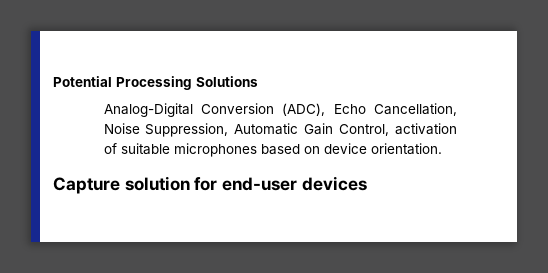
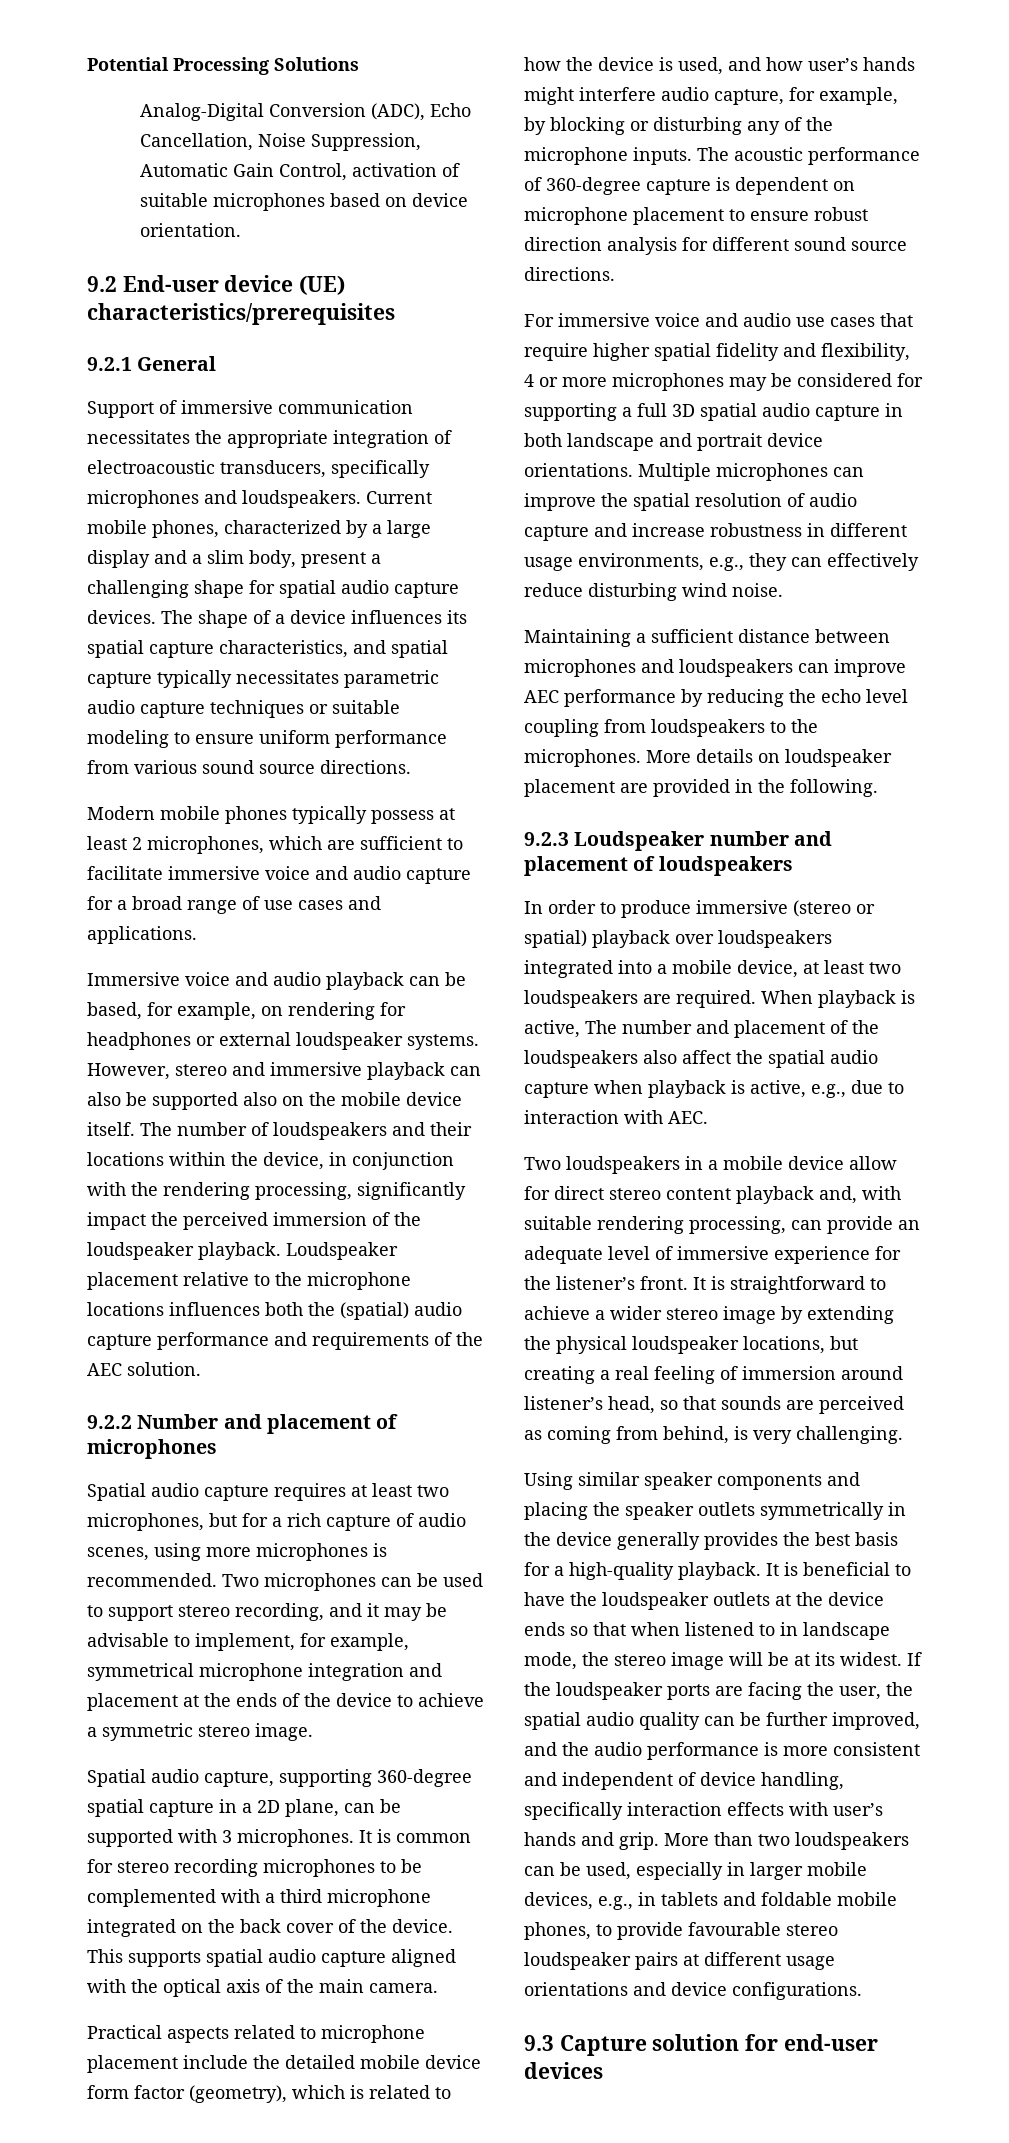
(442, 149) none -> [87,275,346,295] [87,303,395,325] [87,356,217,371] [87,400,413,418] [87,430,452,448] [87,460,430,478] [87,490,432,508] [87,520,431,538] [87,550,381,568] [87,580,459,598] [87,610,467,628] [87,640,448,658] [87,670,439,688] [87,700,400,718] [87,730,447,748] [87,760,411,774] [87,806,455,824] [87,836,463,854] [87,866,471,884] [87,896,381,914] [87,926,197,944] [87,972,466,990] [87,1002,406,1020] [87,1032,479,1050] [87,1062,481,1080] [87,1092,462,1110] [87,1122,472,1140] [87,1152,454,1170] [87,1182,466,1200] [87,1212,421,1230] [87,1242,398,1260] [87,1272,411,1290] [87,1302,462,1320] [87,1332,483,1350] [87,1362,201,1376] [87,1414,399,1434] [87,1439,217,1459] [87,1483,449,1501] [87,1513,466,1531] [87,1543,387,1561] [87,1573,483,1591] [87,1603,447,1621] [87,1633,409,1651] [87,1663,442,1681] [87,1693,484,1711] [87,1723,313,1741] [87,1769,472,1787] [87,1799,401,1817] [87,1829,471,1847] [87,1859,422,1877] [87,1889,431,1907] [87,1919,453,1937] [87,1949,456,1967] [87,1979,438,1997] [87,2025,425,2043] [87,2055,481,2073] [87,2085,451,2103] [524,57,915,75] [524,87,898,105] [524,117,833,135] [524,147,920,165] [524,177,855,195] [524,207,868,225] [524,237,907,255] [524,267,615,281] [524,313,913,327] [524,343,910,361] [524,373,923,391] [524,403,903,421] [524,433,823,451] [524,463,864,481] [524,493,857,511] [524,523,907,541] [524,553,919,571] [524,583,783,601] [524,629,890,647] [524,659,906,677] [524,689,908,707] [524,719,818,737] [524,749,892,767] [524,779,878,797] [524,831,832,851] [524,856,793,876] [524,900,875,918] [524,930,832,948] [524,960,901,978] [524,990,915,1008] [524,1020,879,1038] [524,1050,878,1068] [524,1080,904,1098] [524,1110,708,1124] [524,1156,897,1174] [524,1186,901,1204] [524,1216,920,1234] [524,1246,901,1264] [524,1276,886,1294] [524,1306,894,1324] [524,1336,858,1354] [524,1366,903,1384] [524,1396,904,1414] [524,1426,903,1444] [524,1472,860,1490] [524,1502,906,1520] [524,1532,898,1550] [524,1562,911,1580] [524,1592,884,1610] [524,1622,890,1640] [524,1652,922,1670] [524,1682,913,1700] [524,1712,920,1730] [524,1742,920,1760] [524,1772,844,1790] [524,1802,883,1820] [524,1832,909,1850] [524,1862,867,1880] [524,1892,897,1910] [524,1922,838,1940] [524,1952,835,1970] [524,1982,862,2000] [524,2035,554,2051] 9.2 End-user device (UE) characteristics/prerequisites // 9.2.1 General // Support of immersive communication necessitates the appropriate integration of electroacoustic transducers, specifically microphones and loudspeakers. Current mobile phones, characterized by a large display and a slim body, present a challenging shape for spatial audio capture devices. The shape of a device influences its spatial capture characteristics, and spatial capture typically necessitates parametric audio capture techniques or suitable modeling to ensure uniform performance from various sound source directions. // Modern mobile phones typically possess at least 2 microphones, which are sufficient to facilitate immersive voice and audio capture for a broad range of use cases and applications. // Immersive voice and audio playback can be based, for example, on rendering for headphones or external loudspeaker systems. However, stereo and immersive playback can also be supported also on the mobile device itself. The number of loudspeakers and their locations within the device, in conjunction with the rendering processing, significantly impact the perceived immersion of the loudspeaker playback. Loudspeaker placement relative to the microphone locations influences both the (spatial) audio capture performance and requirements of the AEC solution. // 9.2.2 Number and placement of microphones // Spatial audio capture requires at least two microphones, but for a rich capture of audio scenes, using more microphones is recommended. Two microphones can be used to support stereo recording, and it may be advisable to implement, for example, symmetrical microphone integration and placement at the ends of the device to achieve a symmetric stereo image. // Spatial audio capture, supporting 360-degree spatial capture in a 2D plane, can be supported with 3 microphones. It is common for stereo recording microphones to be complemented with a third microphone integrated on the back cover of the device. This supports spatial audio capture aligned with the optical axis of the main camera. // Practical aspects related to microphone placement include the detailed mobile device form factor (geometry), which is related to how the device is used, and how user’s hands might interfere audio capture, for example, by blocking or disturbing any of the microphone inputs. The acoustic performance of 360-degree capture is dependent on microphone placement to ensure robust direction analysis for different sound source directions. // For immersive voice and audio use cases that require higher spatial fidelity and flexibility, 4 or more microphones may be considered for supporting a full 3D spatial audio capture in both landscape and portrait device orientations. Multiple microphones can improve the spatial resolution of audio capture and increase robustness in different usage environments, e.g., they can effectively reduce disturbing wind noise. // Maintaining a sufficient distance between microphones and loudspeakers can improve AEC performance by reducing the echo level coupling from loudspeakers to the microphones. More details on loudspeaker placement are provided in the following. // 9.2.3 Loudspeaker number and placement of loudspeakers // In order to produce immersive (stereo or spatial) playback over loudspeakers integrated into a mobile device, at least two loudspeakers are required. When playback is active, The number and placement of the loudspeakers also affect the spatial audio capture when playback is active, e.g., due to interaction with AEC. // Two loudspeakers in a mobile device allow for direct stereo content playback and, with suitable rendering processing, can provide an adequate level of immersive experience for the listener’s front. It is straightforward to achieve a wider stereo image by extending the physical loudspeaker locations, but creating a real feeling of immersion around listener’s head, so that sounds are perceived as coming from behind, is very challenging. // Using similar speaker components and placing the speaker outlets symmetrically in the device generally provides the best basis for a high-quality playback. It is beneficial to have the loudspeaker outlets at the device ends so that when listened to in landscape mode, the stereo image will be at its widest. If the loudspeaker ports are facing the user, the spatial audio quality can be further improved, and the audio performance is more consistent and independent of device handling, specifically interaction effects with user’s hands and grip. More than two loudspeakers can be used, especially in larger mobile devices, e.g., in tablets and foldable mobile phones, to provide favourable stereo loudspeaker pairs at different usage orientations and device configurations. // 9.3

